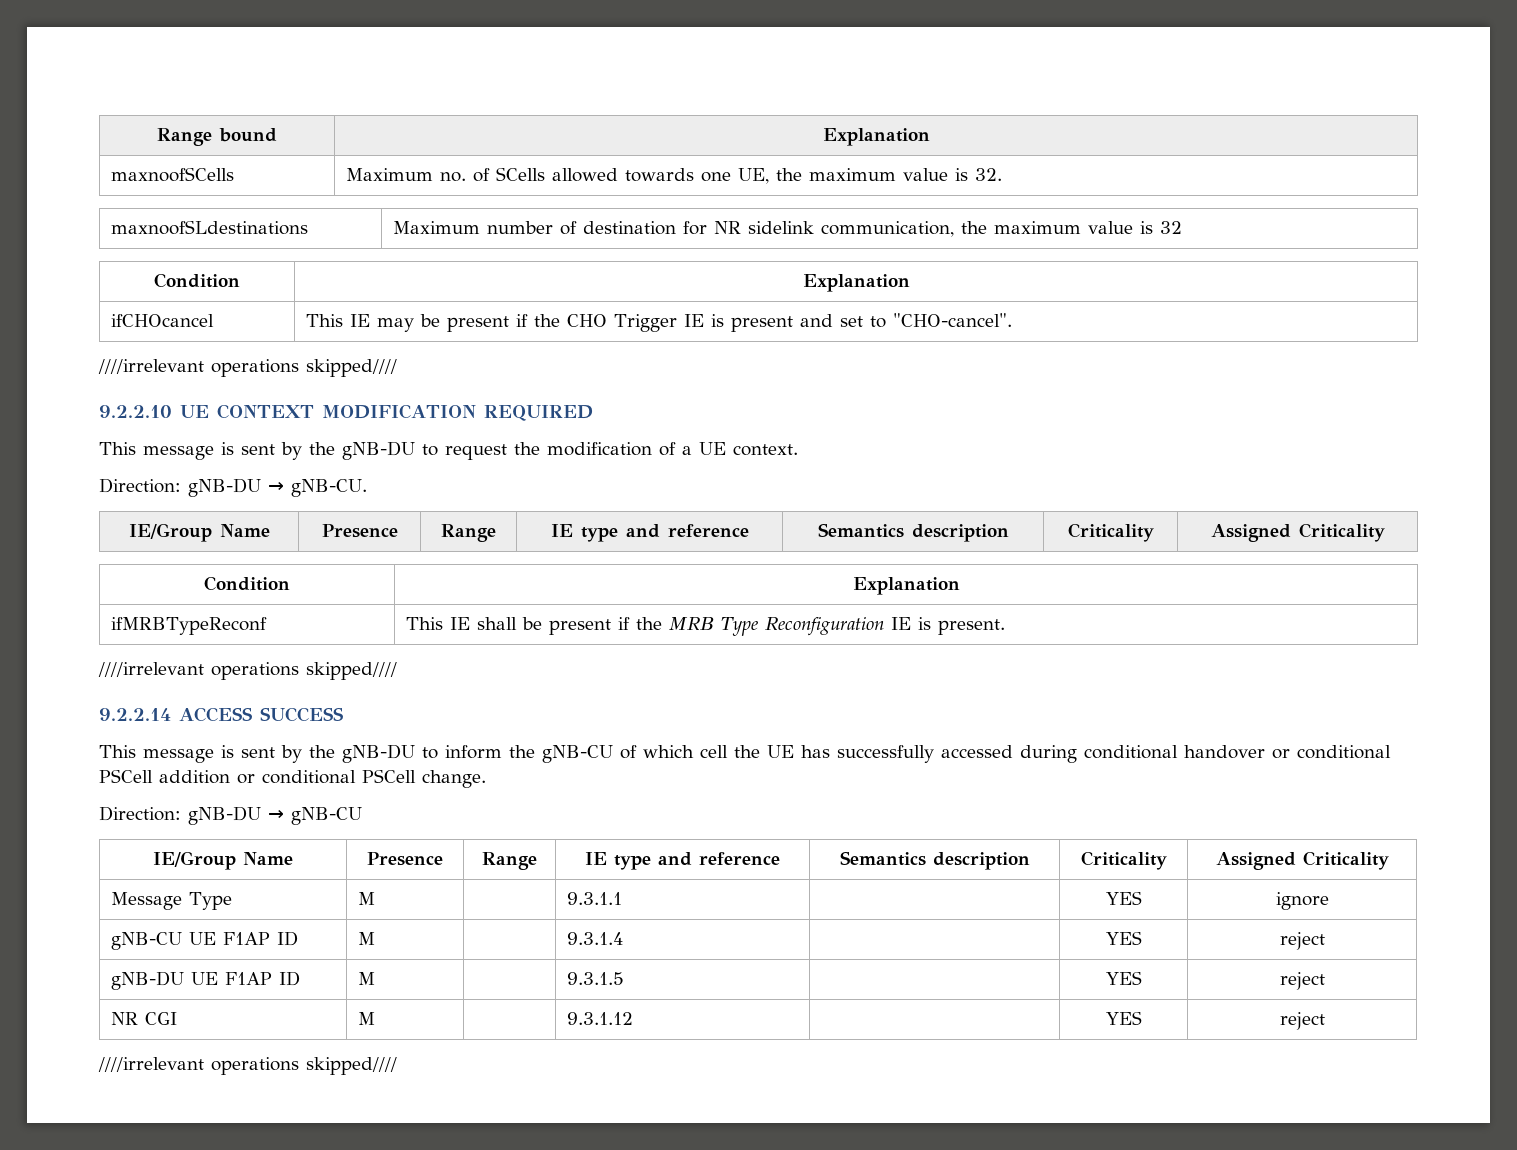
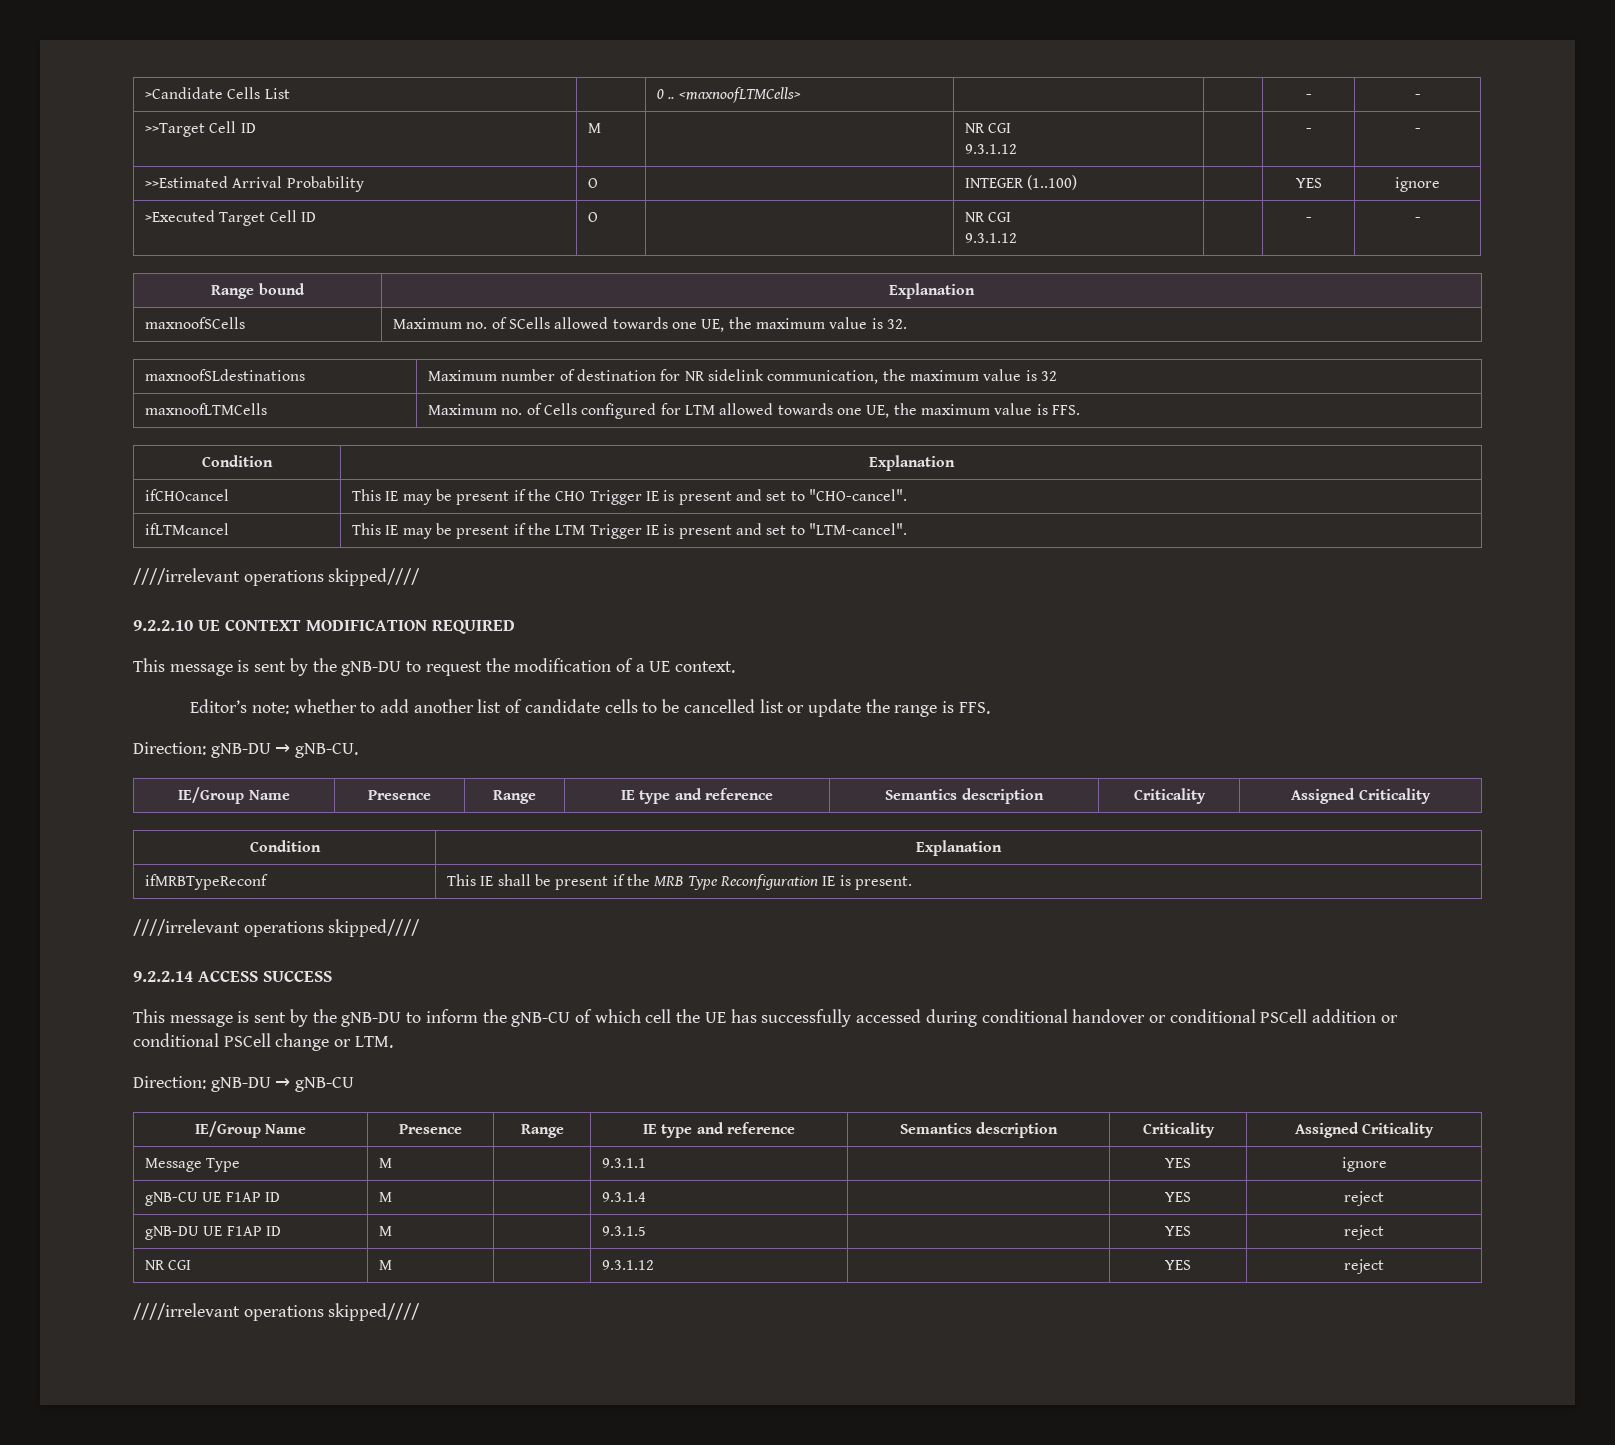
(157, 137) none -> [145,87,290,99] [657,87,801,103] [1305,94,1312,99] [1414,94,1421,99] [145,121,256,137] [588,123,602,133] [965,123,1012,133] [965,144,1018,154] [1305,128,1312,133] [1414,128,1421,133] [145,176,364,192] [588,178,599,188] [965,175,1078,190] [1295,178,1322,188] [1395,177,1440,192] [145,210,317,226] [588,212,599,222] [965,212,1012,222] [965,233,1018,243] [1305,217,1312,222] [1414,217,1421,222] >Candidate Cells List | | 0 .. <maxnoofLTMCells> | | | - | - // >>Target Cell ID | M | | NR CGI // 9.3.1.12 | | - | - // >>Estimated Arrival Probability | O | | INTEGER (1..100) | | YES | ignore // >Executed Target Cell ID | O | | NR CGI // 9.3.1.12 | | - | - //
(1182, 227) none -> [145,403,268,415] [428,403,1080,419] // maxnoofLTMCells | Maximum no. of Cells configured for LTM allowed towards one UE, the maximum value is FFS.
(1012, 320) none -> [145,523,230,535] [352,523,907,539] // ifLTMcancel | This IE may be present if the LTM Trigger IE is present and set to "LTM-cancel".
(798, 450) none -> [190,699,990,717] // Editor’s note: whether to add another list of candidate cells to be cancelled list or update the range is FFS.
[422,770,486,788] change. -> [275,1033,393,1051] change or LTM.

